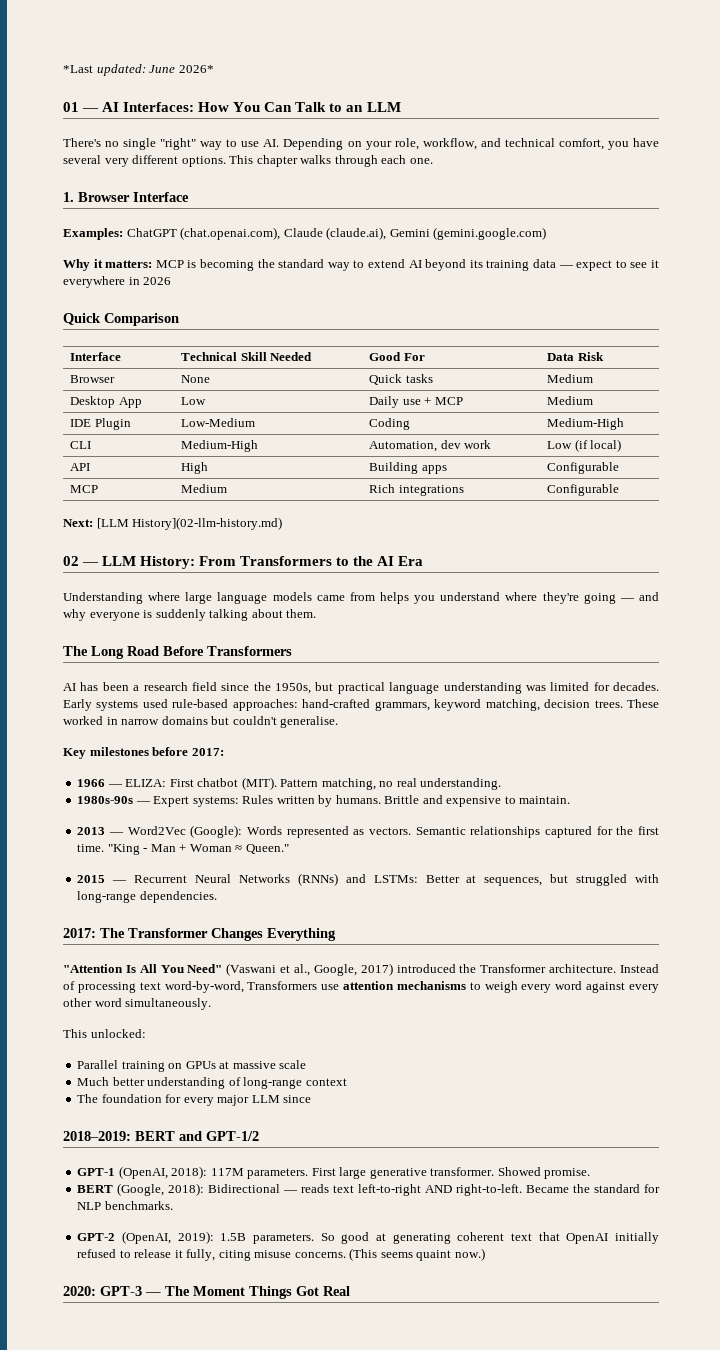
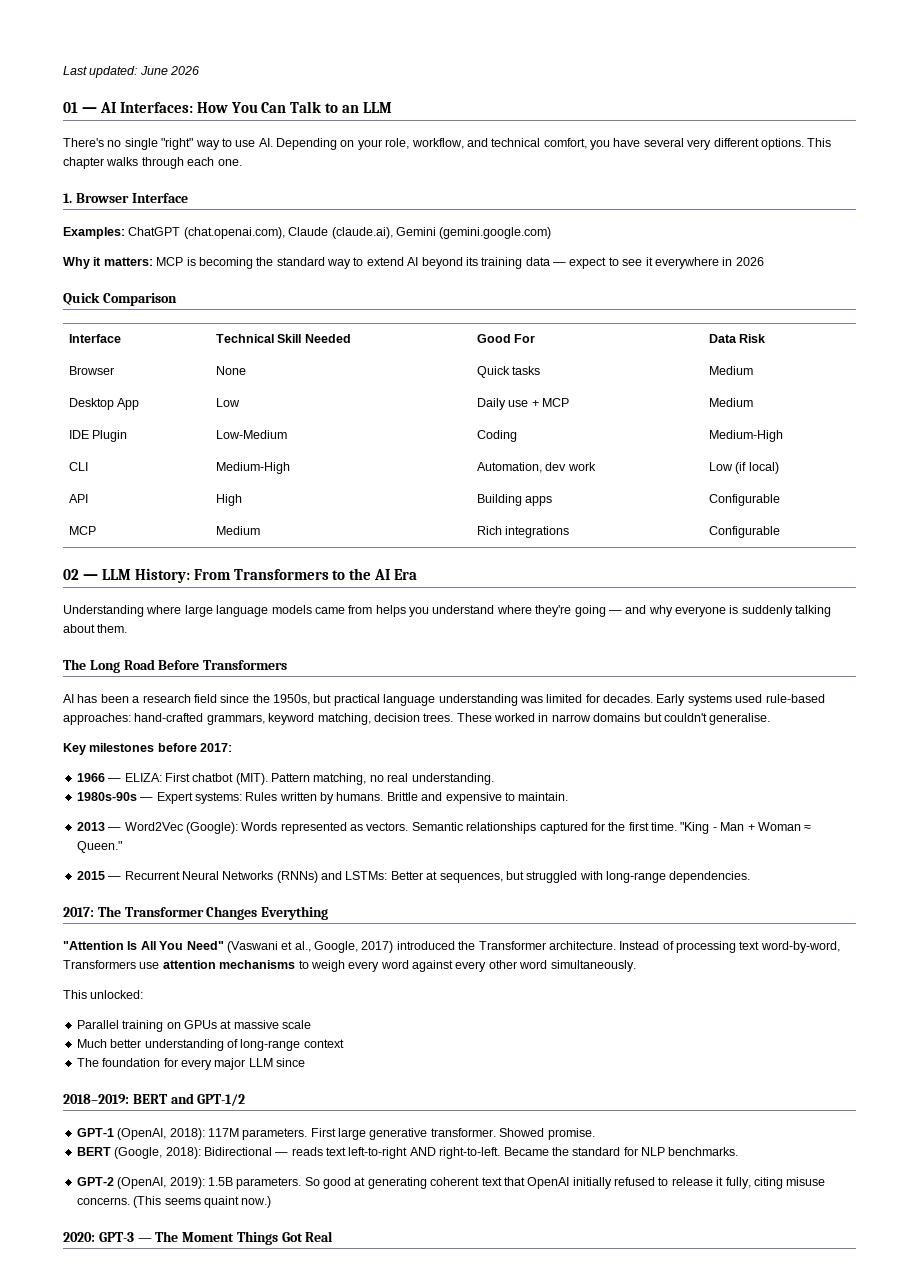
[63,65,93,73] *Last -> [63,66,87,75] Last
[178,65,214,73] 2026* -> [170,66,200,75] 2026
[63,517,283,530] // Next: [LLM History](02-llm-history.md) -> (781, 532) none

